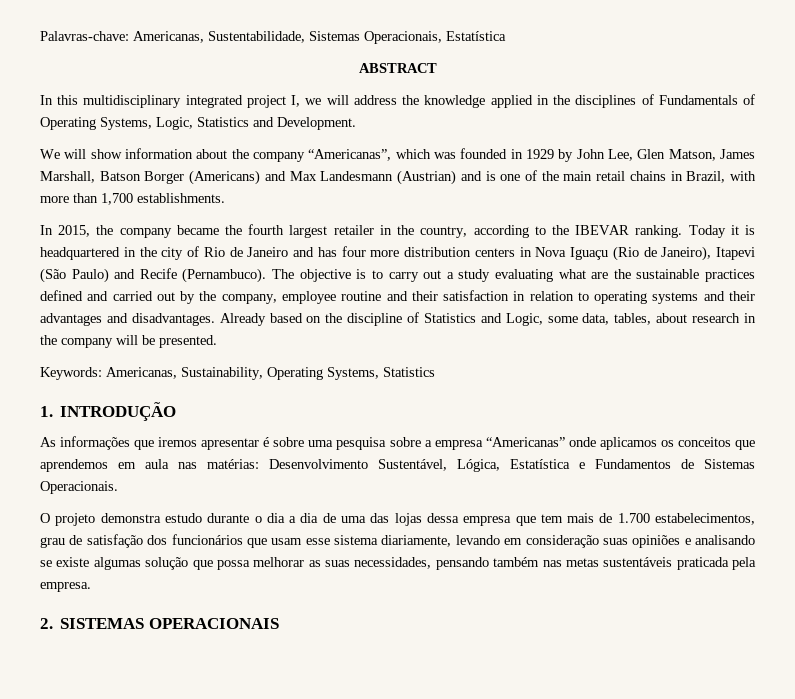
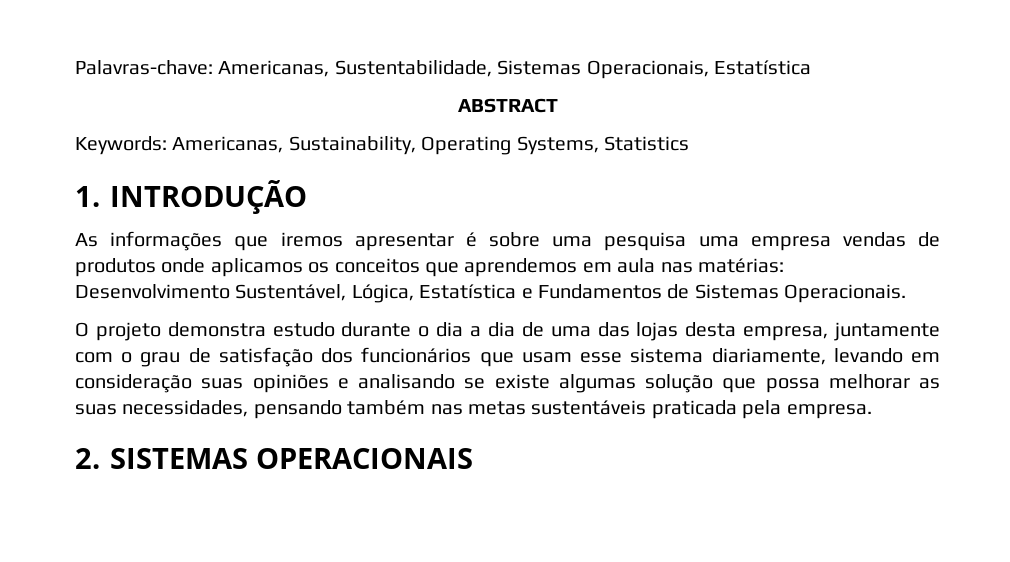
[40,94,756,108] [40,117,356,130] [40,148,756,162] [40,170,756,185] [40,193,225,205] [40,224,756,238] [40,246,755,261] [40,268,755,283] [40,290,756,304] [40,312,756,326] [40,335,217,348] // In this multidisciplinary integrated project I, we will address the knowledge applied in the disciplines of Fundamentals of Operating Systems, Logic, Statistics and Development. // We will show information about the company “Americanas”, which was founded in 1929 by John Lee, Glen Matson, James Marshall, Batson Borger (Americans) and Max Landesmann (Austrian) and is one of the main retail chains in Brazil, with more than 1,700 establishments. // In 2015, the company became the fourth largest retailer in the country, according to the IBEVAR ranking. Today it is headquartered in the city of Rio de Janeiro and has four more distribution centers in Nova Iguaçu (Rio de Janeiro), Itapevi (São Paulo) and Recife (Pernambuco). The objective is to carry out a study evaluating what are the sustainable practices defined and carried out by the company, employee routine and their satisfaction in relation to operating systems and their advantages and disadvantages. Already based on the discipline of Statistics and Logic, some data, tables, about research in the company will be presented. -> (558, 105) none
[389,437,565,450] sobre a empresa “Americanas” -> [698,232,940,251] [75,258,156,277] uma empresa vendas de produtos
[426,513,755,526] dessa empresa que tem mais de 1.700 estabelecimentos, -> [685,322,941,341] [75,352,133,363] desta empresa, juntamente com o

